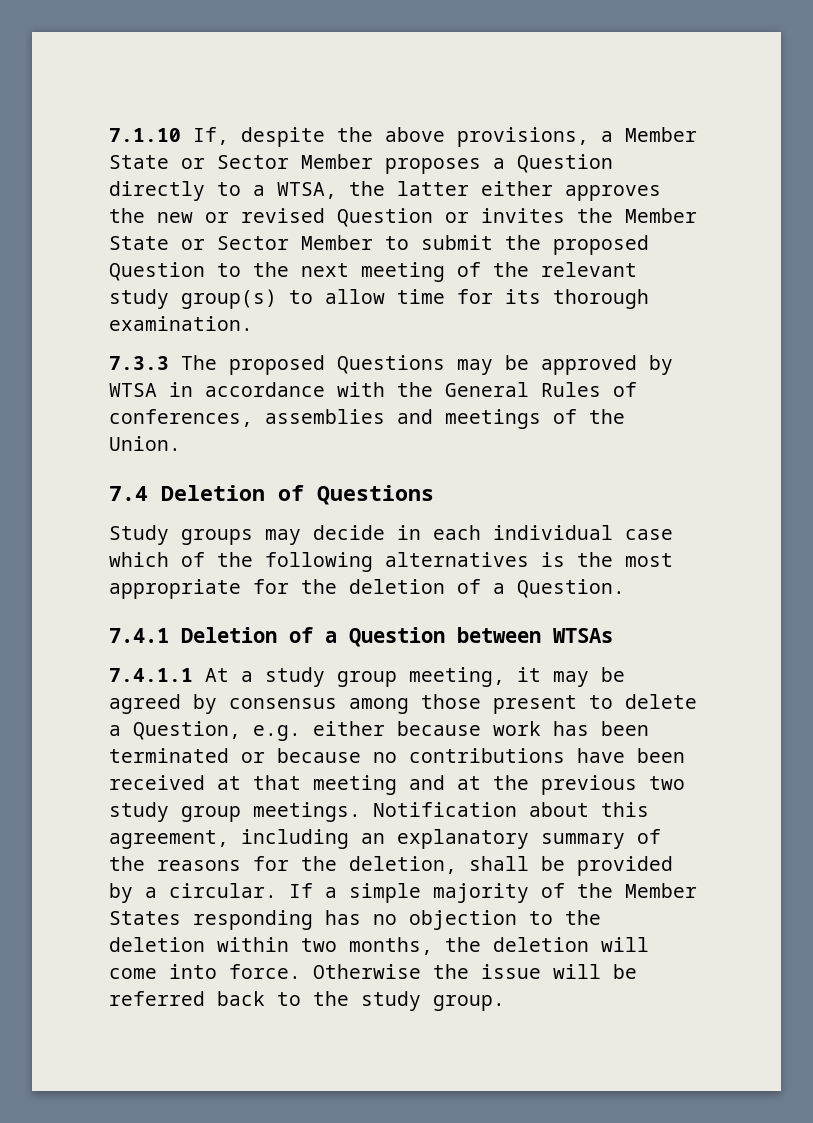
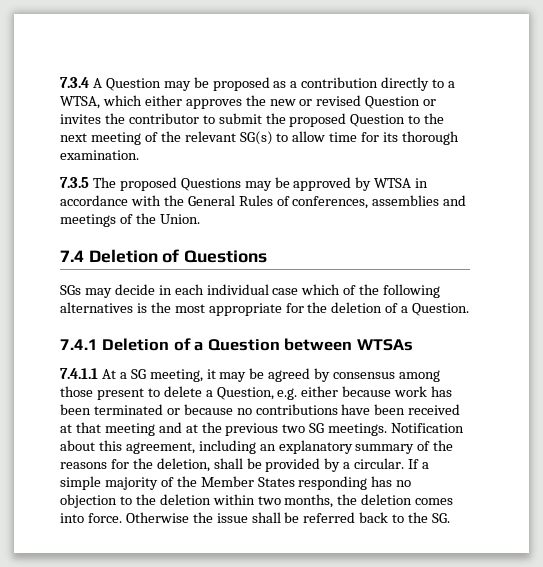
[109,127,697,147] [109,154,613,174] 7.1.10 If, despite the above provisions, a Member State or Sector Member proposes a Question -> [60,77,379,91] 7.3.4 A Question may be proposed as a contribution
[349,181,469,196] the latter -> [102,95,142,106] which
[625,208,697,223] [109,235,373,250] Member State or Sector Member -> [128,113,199,124] contributor
[109,289,277,309] study group(s) -> [239,131,273,145] SG(s)
[109,356,169,370] 7.3.3 -> [60,177,89,188] 7.3.5
[109,525,253,545] Study groups -> [60,285,81,295] SGs
[265,667,397,687] study group -> [130,369,146,379] SG
[109,802,241,822] study group -> [309,423,325,433] SG
[601,937,649,952] [109,968,157,979] will come -> [415,498,454,505] comes
[553,964,601,979] will -> [251,512,281,523] shall
[361,991,505,1011] study group. -> [432,513,451,523] SG.

